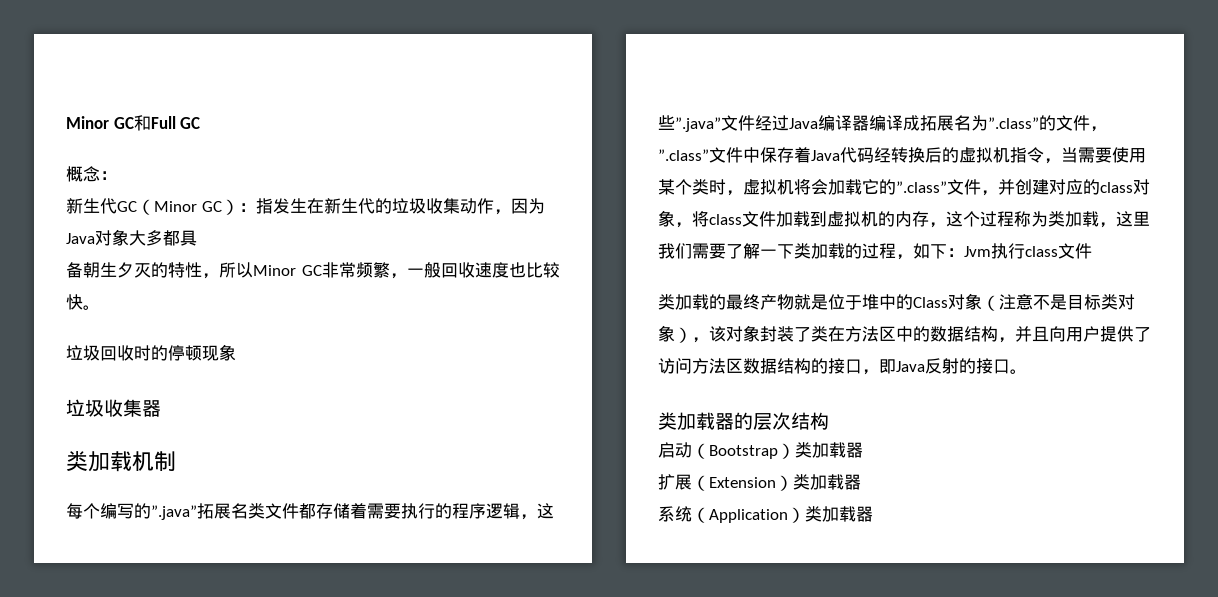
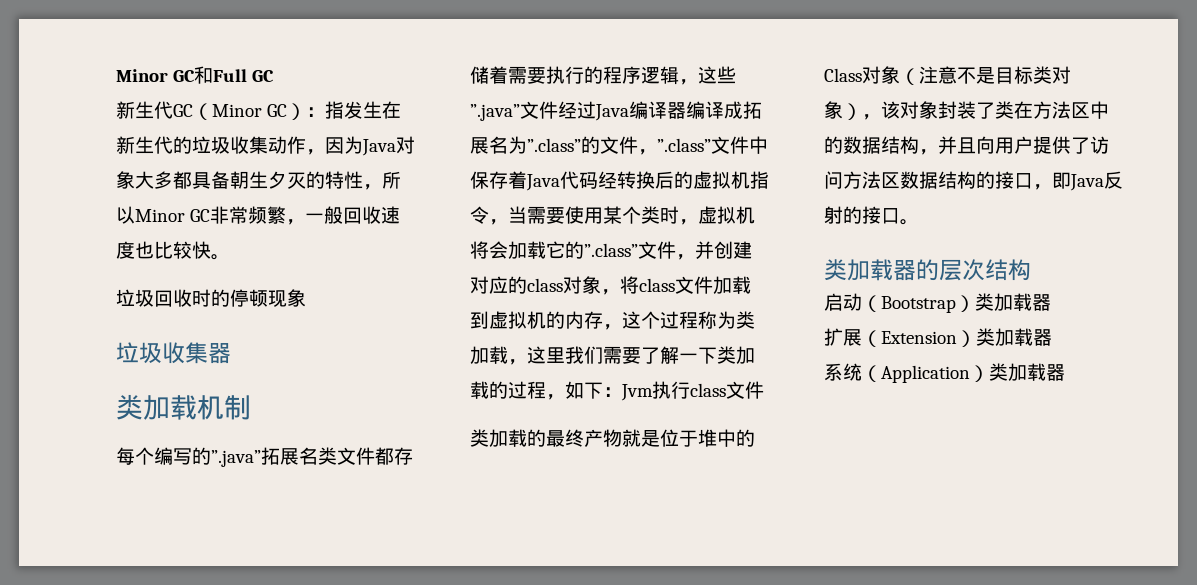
[66,166,117,182] // 概念： -> (275, 76) none
(197, 238) // -> (211, 180) none

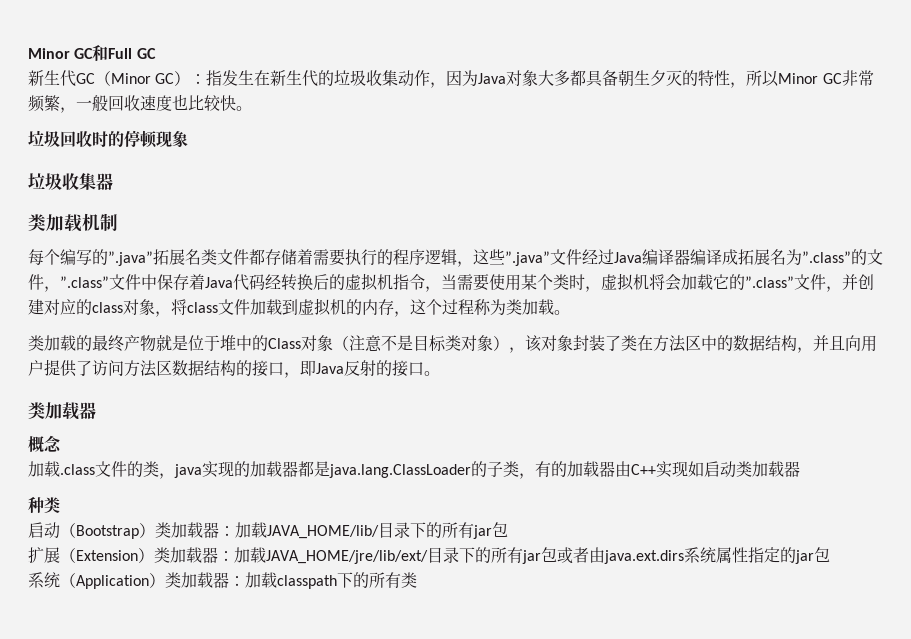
[508,346,755,365] [470,381,764,401] ，这里我们需要了解一下类加载的过程，如下：Jvm执行class文件 -> [554,310,570,315] 。
[916,259,1031,281] 的层次结构 -> [28,435,61,452] [28,461,800,479] [28,496,60,514] // 概念 // 加载.class文件的类，java实现的加载器都是java.lang.ClassLoader的子类，有的加载器由C++实现如启动类加载器 // 种类
(1051, 302) none -> [219,522,508,539] ：加载JAVA_HOME/lib/目录下的所有jar包
(1052, 337) none -> [218,547,830,564] ：加载JAVA_HOME/jre/lib/ext/目录下的所有jar包或者由java.ext.dirs系统属性指定的jar包
(1065, 372) none -> [229,572,417,589] ：加载classpath下的所有类

